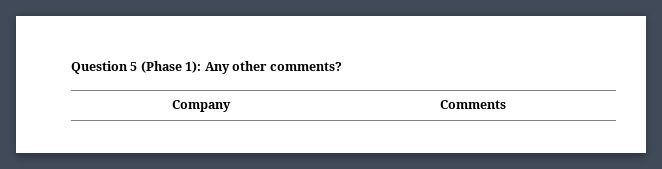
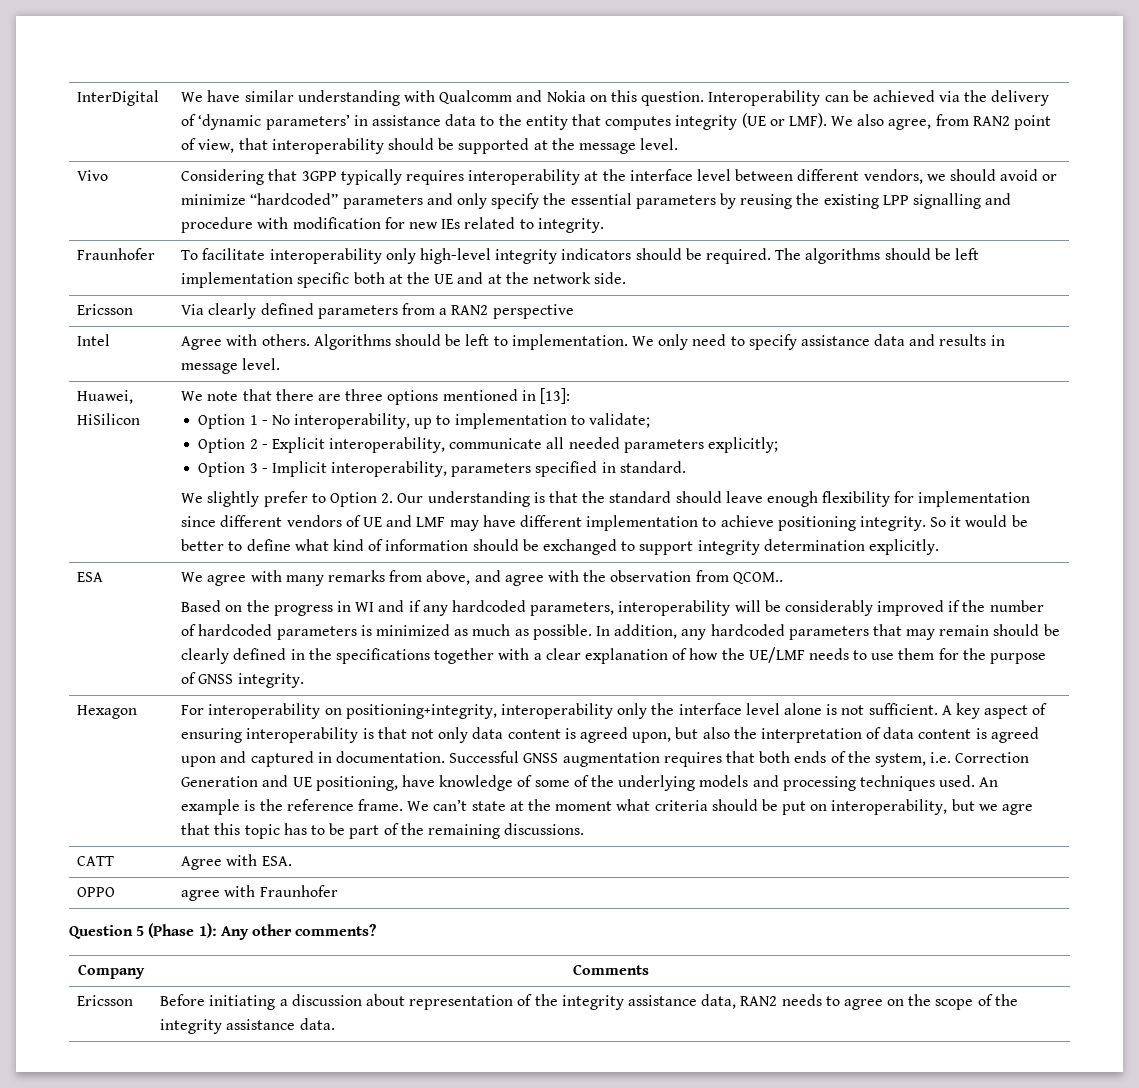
(71, 67) none -> [77,90,160,106] [181,90,1050,106] [181,113,1051,130] [181,138,679,154] [77,170,109,181] [181,169,1058,185] [181,193,1012,209] [181,217,604,233] [77,248,156,260] [181,248,979,264] [181,272,627,288] [77,304,134,315] [181,303,574,319] [77,334,111,346] [181,334,1005,350] [181,358,281,374] [77,390,134,404] [77,413,141,425] [181,388,570,405] [198,413,651,429] [198,437,779,453] [198,461,686,477] [181,491,1031,507] [181,515,1028,531] [181,539,939,555] [77,572,104,582] [181,570,783,586] [181,600,1044,616] [181,624,1060,640] [181,647,1046,664] [181,672,304,688] [77,705,138,719] [181,703,1048,719] [181,727,1039,743] [181,751,1030,767] [181,775,999,791] [181,799,1033,815] [181,823,585,839] [77,856,115,866] [181,854,292,870] [77,887,116,897] [181,885,338,901] InterDigital | We have similar understanding with Qualcomm and Nokia on this question. Interoperability can be achieved via the delivery of ‘dynamic parameters’ in assistance data to the entity that computes integrity (UE or LMF). We also agree, from RAN2 point of view, that interoperability should be supported at the message level. // Vivo | Considering that 3GPP typically requires interoperability at the interface level between different vendors, we should avoid or minimize “hardcoded” parameters and only specify the essential parameters by reusing the existing LPP signalling and procedure with modification for new IEs related to integrity. // Fraunhofer | To facilitate interoperability only high-level integrity indicators should be required. The algorithms should be left implementation specific both at the UE and at the network side. // Ericsson | Via clearly defined parameters from a RAN2 perspective // Intel | Agree with others. Algorithms should be left to implementation. We only need to specify assistance data and results in message level. // Huawei, HiSilicon | We note that there are three options mentioned in [13]: // Option 1 - No interoperability, up to implementation to validate; // Option 2 - Explicit interoperability, communicate all needed parameters explicitly; // Option 3 - Implicit interoperability, parameters specified in standard. // We slightly prefer to Option 2. Our understanding is that the standard should leave enough flexibility for implementation since different vendors of UE and LMF may have different implementation to achieve positioning integrity. So it would be better to define what kind of information should be exchanged to support integrity determination explicitly. // ESA | We agree with many remarks from above, and agree with the observation from QCOM.. // Based on the progress in WI and if any hardcoded parameters, interoperability will be considerably improved if the number of hardcoded parameters is minimized as much as possible. In addition, any hardcoded parameters that may remain should be clearly defined in the specifications together with a clear explanation of how the UE/LMF needs to use them for the purpose of GNSS integrity. // Hexagon | For interoperability on positioning+integrity, interoperability only the interface level alone is not sufficient. A key aspect of ensuring interoperability is that not only data content is agreed upon, but also the interpretation of data content is agreed upon and captured in documentation. Successful GNSS augmentation requires that both ends of the system, i.e. Correction Generation and UE positioning, have knowledge of some of the underlying models and processing techniques used. An example is the reference frame. We can’t state at the moment what criteria should be put on interoperability, but we agre that this topic has to be part of the remaining discussions. // CATT | Agree with ESA. // OPPO | agree with Fraunhofer //
(506, 104) none -> [77,995,134,1006] [160,994,1018,1010] [160,1018,335,1034] // Ericsson | Before initiating a discussion about representation of the integrity assistance data, RAN2 needs to agree on the scope of the integrity assistance data.

